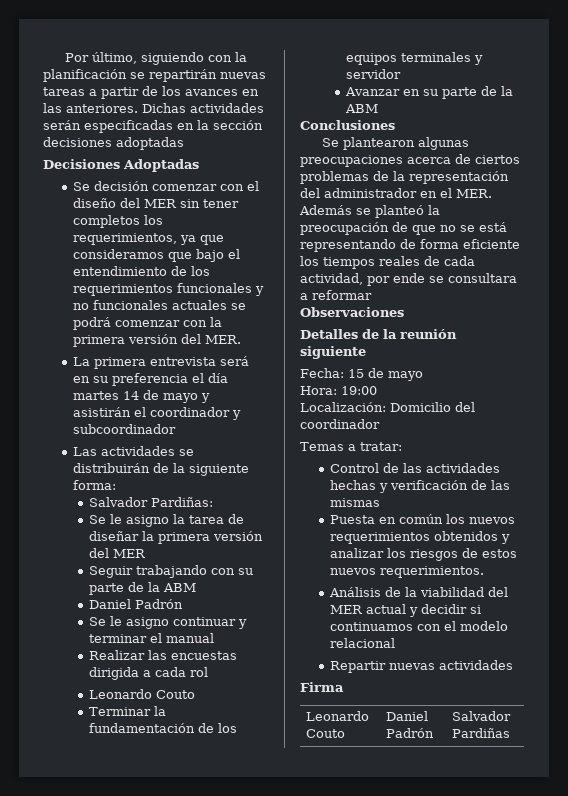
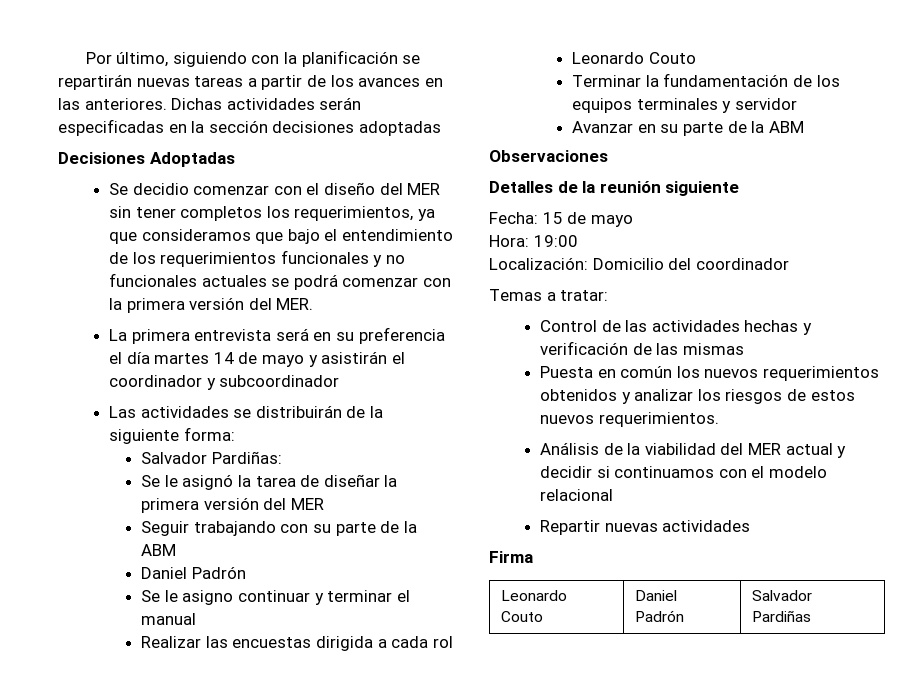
[94,181,150,191] decisión -> [132,183,189,195] decidio
[126,515,170,527] asigno -> [182,474,234,490] asignó
[300,120,395,130] [322,137,470,150] [300,154,520,167] [300,171,509,184] [300,188,492,198] [299,205,440,218] [300,222,507,235] [300,239,520,252] [300,256,475,269] [300,273,517,286] [300,290,372,300] // Conclusiones // Se plantearon algunas preocupaciones acerca de ciertos problemas de la representación del administrador en el MER. Además se planteó la preocupación de que no se está representando de forma eficiente los tiempos reales de cada actividad, por ende se consultara a reformar -> (804, 127) none

